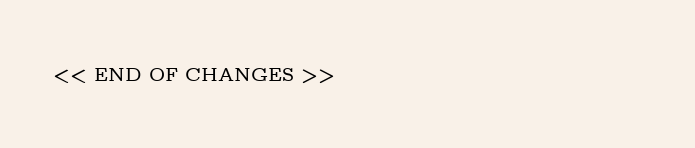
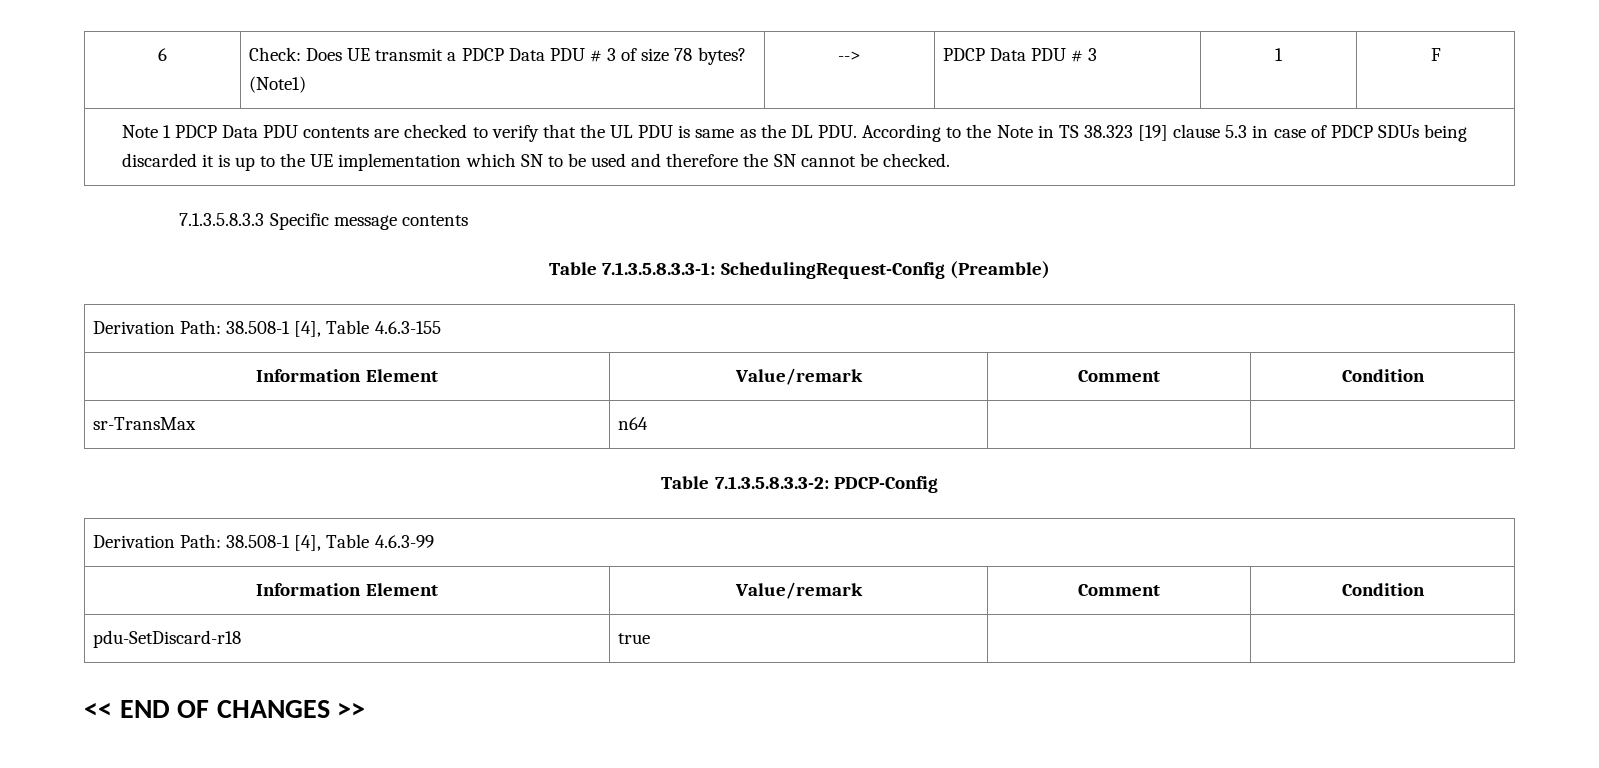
(53, 76) none -> [158,48,167,61] [248,47,746,65] [248,76,306,93] [838,51,861,61] [942,48,1098,62] [1275,48,1283,61] [1430,48,1441,61] [121,124,1468,142] [121,153,950,171] [179,213,468,230] [549,261,1050,279] [92,320,441,337] [256,369,438,382] [734,368,863,385] [1078,370,1160,382] [1341,369,1425,382] [92,417,196,430] [617,417,648,430] [661,476,938,493] [92,534,434,551] [256,583,438,596] [734,582,863,599] [1078,584,1160,596] [1341,583,1425,596] [92,630,241,648] [617,633,650,644] 6 | Check: Does UE transmit a PDCP Data PDU # 3 of size 78 bytes? (Note1) | --> | PDCP Data PDU # 3 | 1 | F // Note 1 PDCP Data PDU contents are checked to verify that the UL PDU is same as the DL PDU. According to the Note in TS 38.323 [19] clause 5.3 in case of PDCP SDUs being discarded it is up to the UE implementation which SN to be used and therefore the SN cannot be checked. // 7.1.3.5.8.3.3 Specific message contents // Table 7.1.3.5.8.3.3-1: SchedulingRequest-Config (Preamble) // Derivation Path: 38.508-1 [4], Table 4.6.3-155 // Information Element | Value/remark | Comment | Condition // sr-TransMax | n64 | | // Table 7.1.3.5.8.3.3-2: PDCP-Config // Derivation Path: 38.508-1 [4], Table 4.6.3-99 // Information Element | Value/remark | Comment | Condition // pdu-SetDiscard-r18 | true | | //

